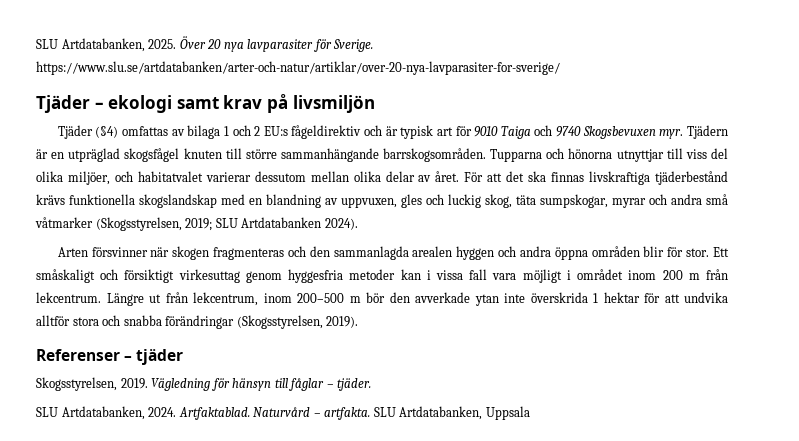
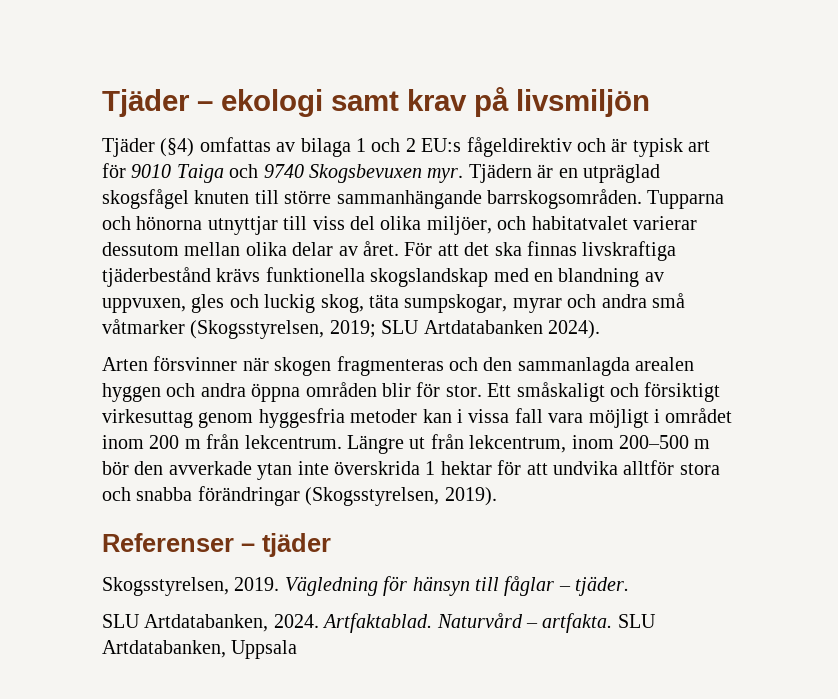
[36,36,374,52] [36,61,560,75] SLU Artdatabanken, 2025. Över 20 nya lavparasiter för Sverige. https://www.slu.se/artdatabanken/arter-och-natur/artiklar/over-20-nya-lavparasiter-for-sverige/ // -> (102, 103) none

